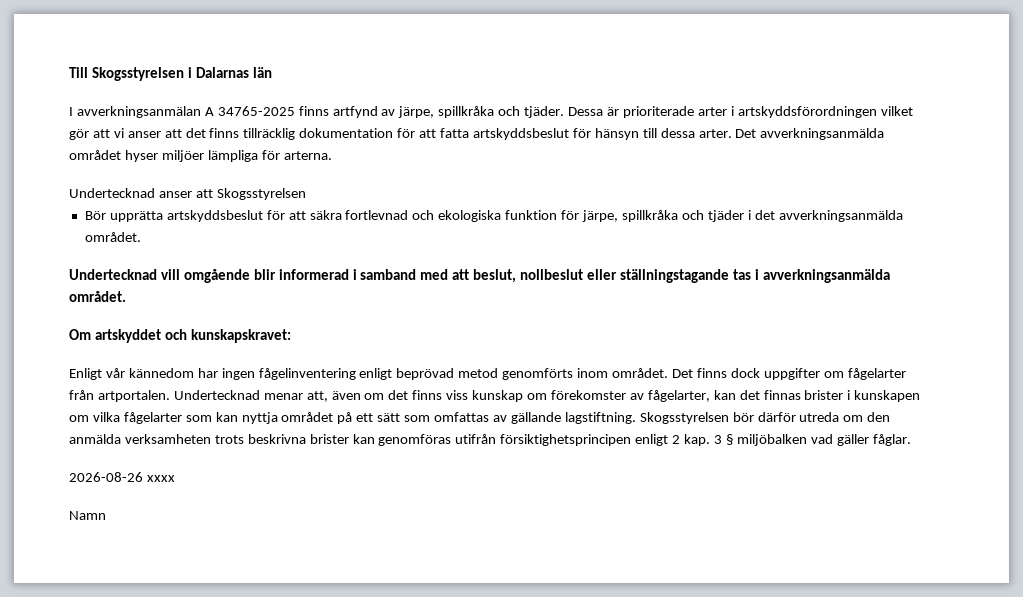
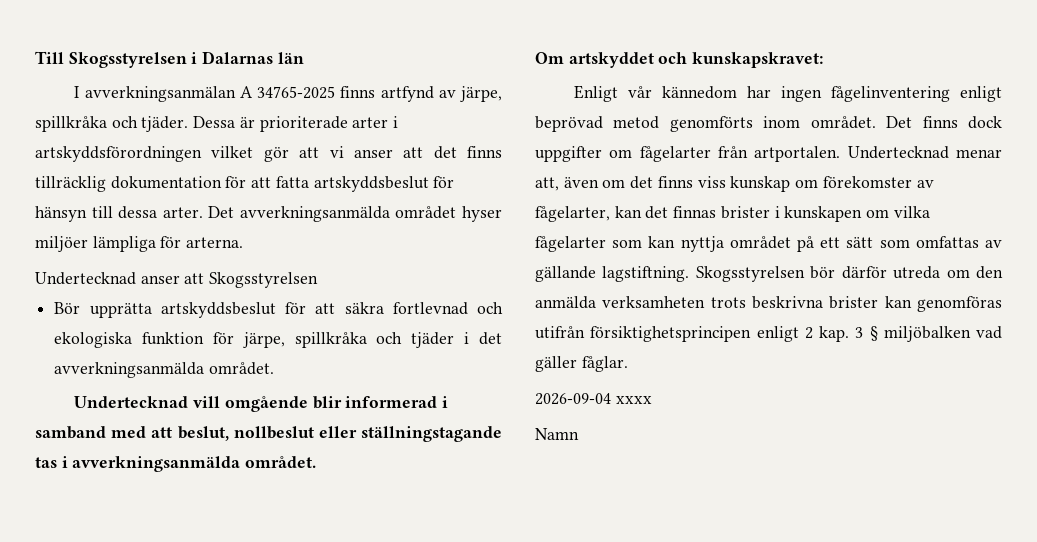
[69,472,143,482] 2026-08-26 -> [535,393,611,405] 2026-09-04

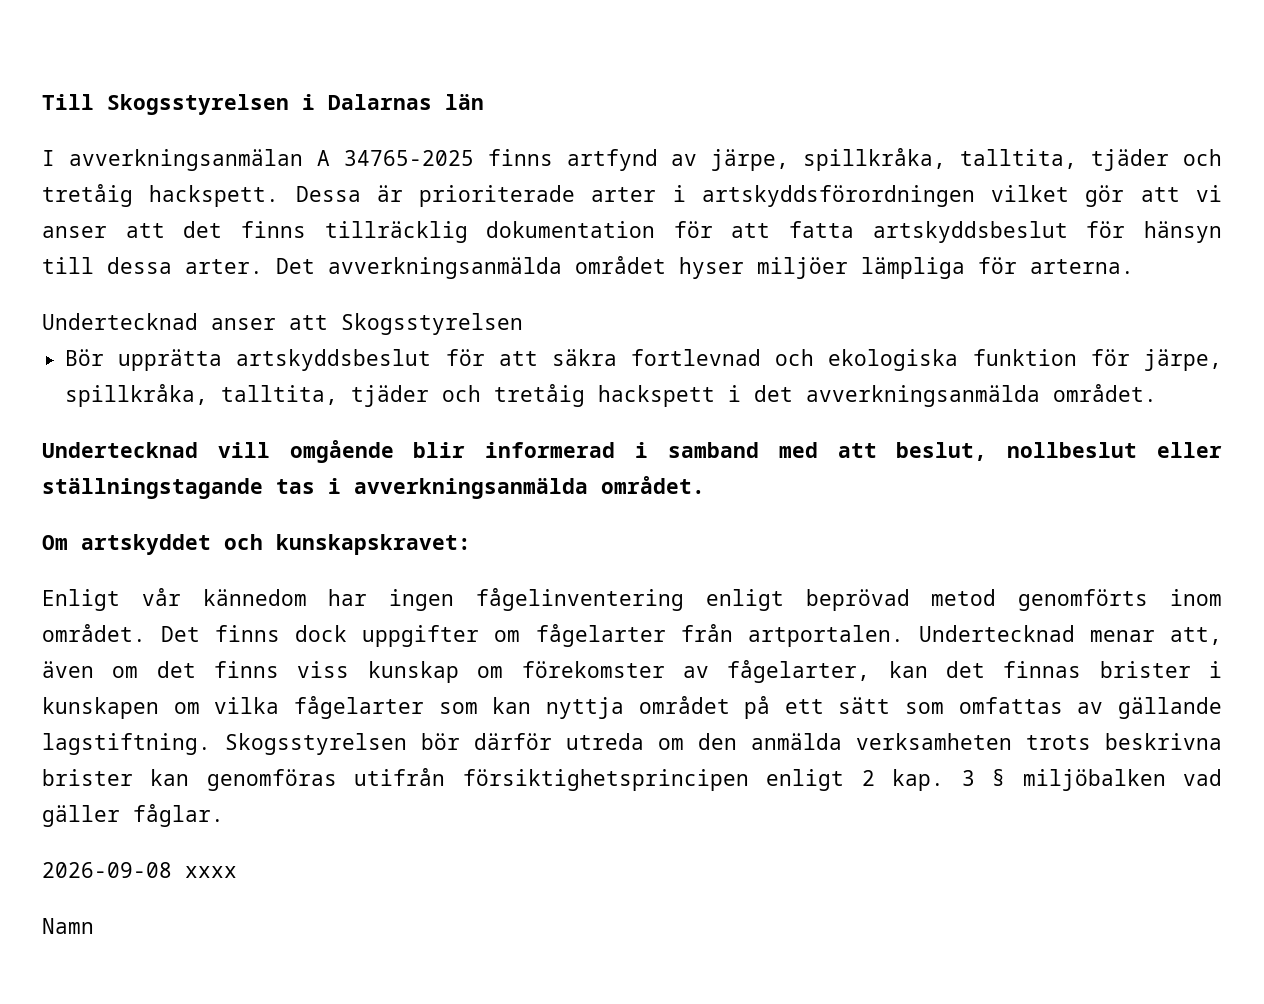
[35,116,189,132] spillkråka och tjäder. -> [803,148,1222,171] [42,184,280,207] spillkråka, talltita, tjäder och tretåig hackspett.
[294,332,455,348] spillkråka och tjäder -> [65,384,716,407] spillkråka, talltita, tjäder och tretåig hackspett
[535,393,611,405] 2026-09-04 -> [42,862,172,878] 2026-09-08

